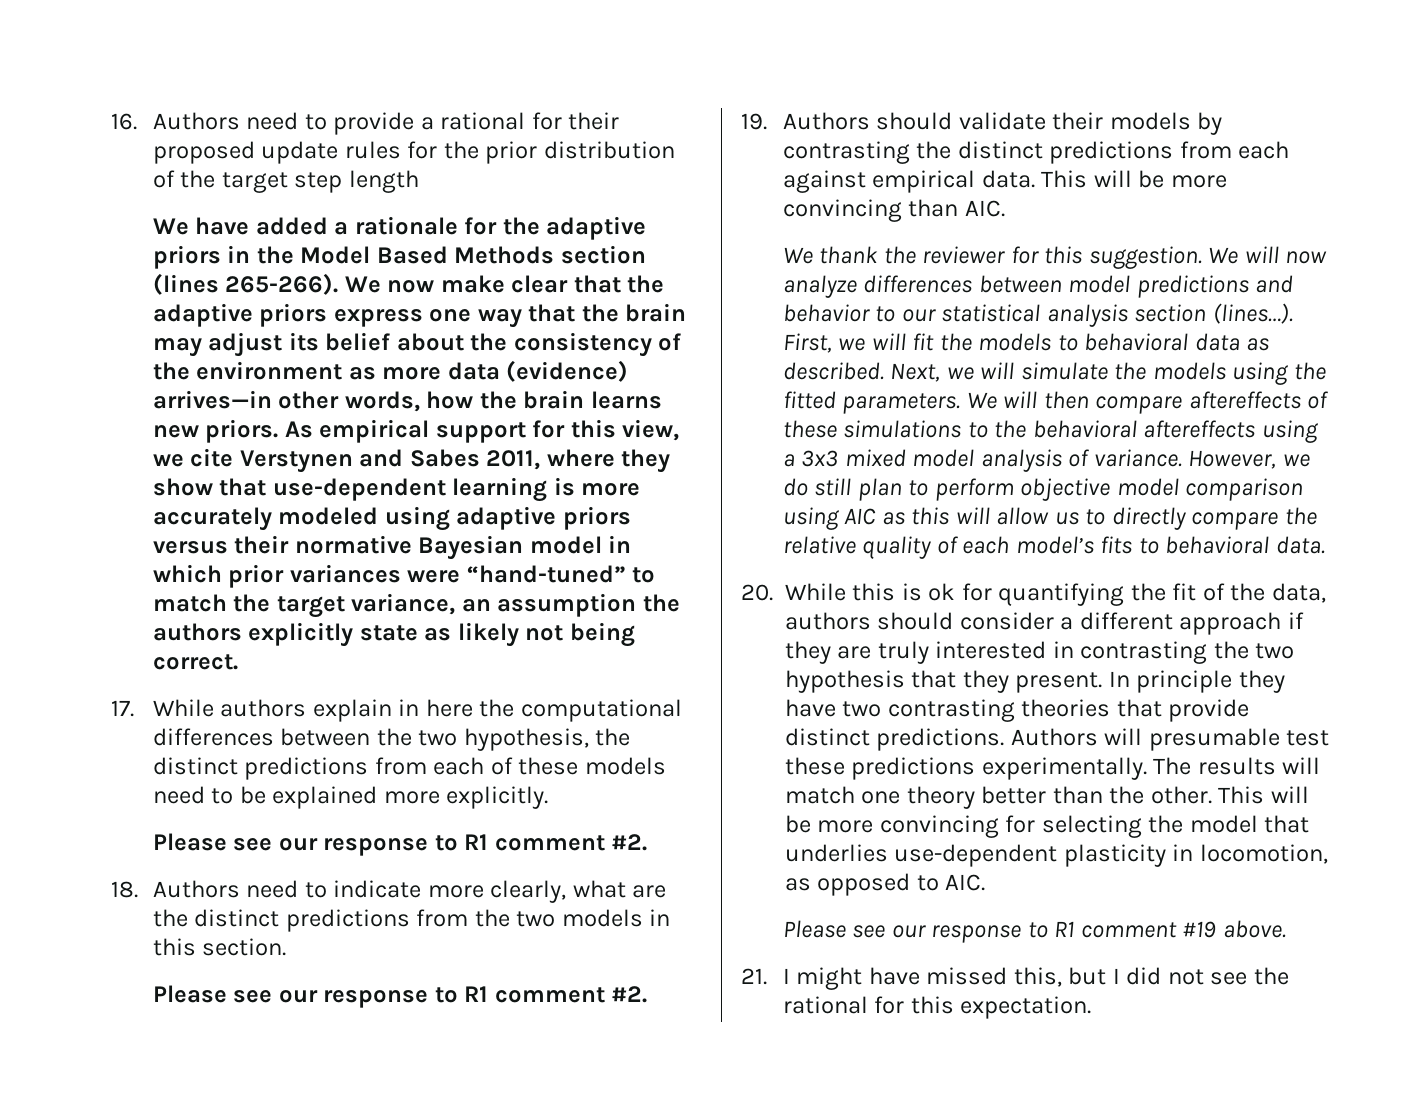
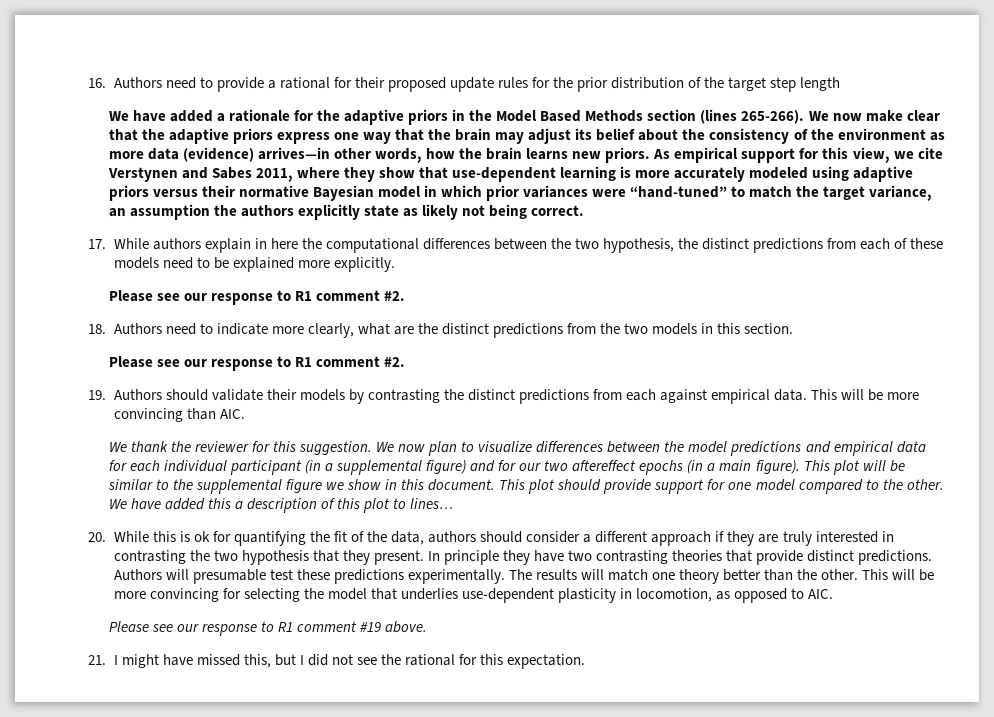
[1244,246,1328,264] [782,275,1062,298] will now analyze differences between -> [398,441,685,456] now plan to visualize differences between the
[782,303,1293,327] [782,333,1270,353] [782,362,1326,385] [782,391,1330,414] [782,420,1318,443] [782,449,1310,472] [782,478,1304,501] [782,507,1317,530] [782,536,1325,559] behavior to our statistical analysis section (lines…). First, we will fit the models to behavioral data as described. Next, we will simulate the models using the fitted parameters. We will then compare aftereffects of these simulations to the behavioral aftereffects using a 3x3 mixed model analysis of variance. However, we do still plan to perform objective model comparison using AIC as this will allow us to directly compare the relative quality of each model’s fits to behavioral data. -> [833,441,926,456] [108,460,905,475] [107,479,944,494] [108,498,454,513] empirical data for each individual participant (in a supplemental figure) and for our two aftereffect epochs (in a main figure). This plot will be similar to the supplemental figure we show in this document. This plot should provide support for one model compared to the other. We have added this a description of this plot to lines…

